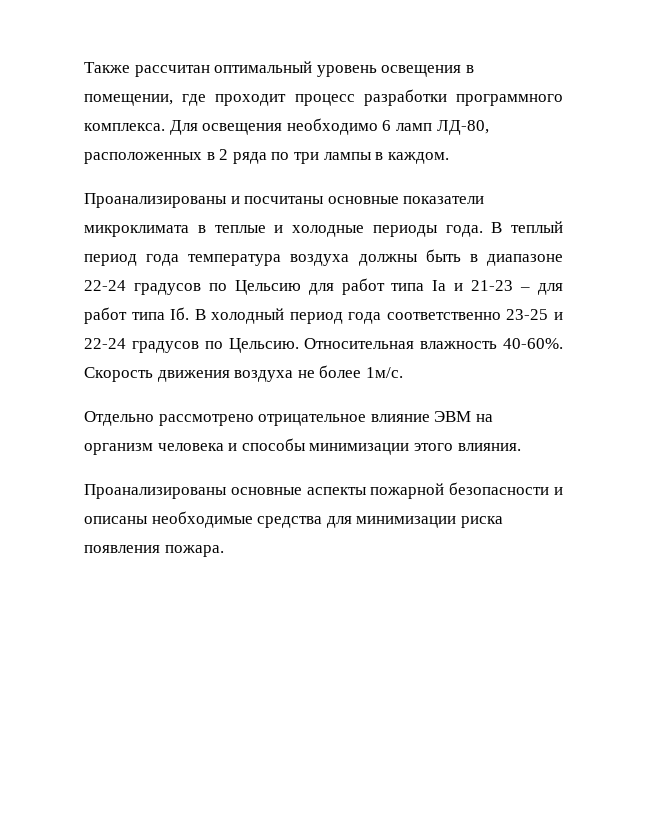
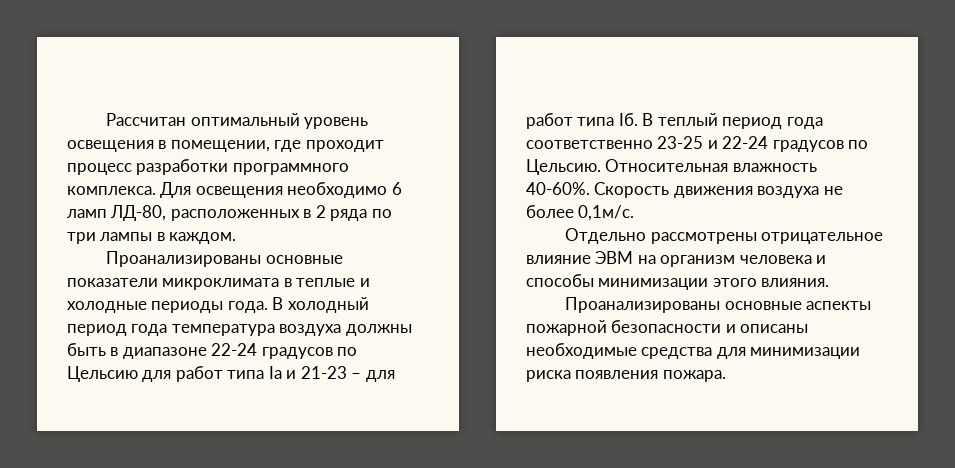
[84,62,210,77] Также рассчитан -> [106,113,187,126] Рассчитан
[230,196,325,204] и посчитаны -> (262, 259) none
[511,221,563,233] теплый -> [287,297,369,313] холодный
[211,308,285,324] холодный -> [657,113,718,126] теплый
[365,367,403,378] 1м/c. -> [578,205,635,221] 0,1м/c.
[158,414,254,426] рассмотрено -> [650,232,757,244] рассмотрены

